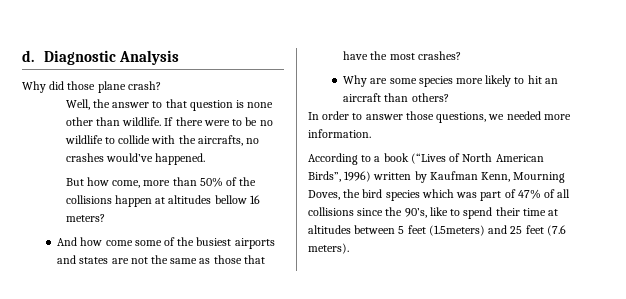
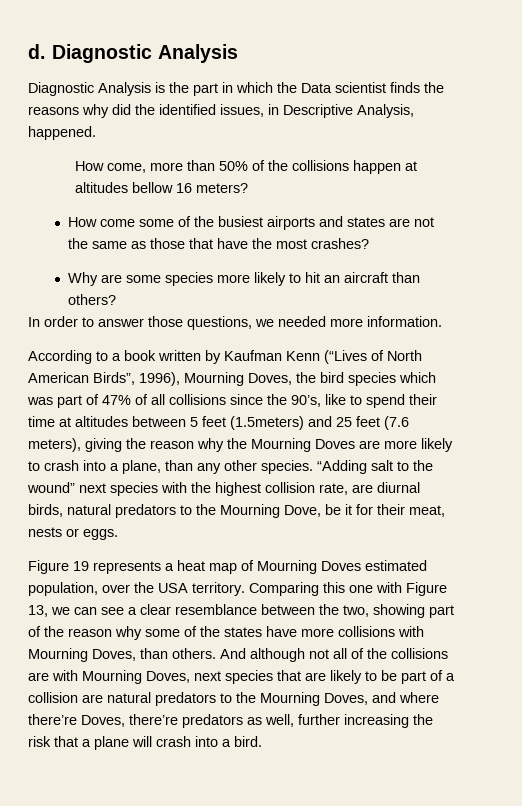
[22,81,161,93] [65,99,274,111] [65,117,273,126] [64,135,260,146] [65,153,153,162] Why did those plane crash? // Well, the answer to that question is none other than wildlife. If there were to be no wildlife to collide with the aircrafts, no crashes would’ve -> [28,82,444,96] [28,104,414,118] Diagnostic Analysis is the part in which the Data scientist finds the reasons why did the identified issues, in Descriptive Analysis,
[65,177,109,186] But how -> [75,161,105,171] How
[57,237,103,246] And how -> [67,217,97,227] How
(409, 157) none -> [158,350,320,364] written by Kaufman Kenn
[344,171,511,183] 1996) written by Kaufman Kenn, -> [139,372,180,386] 1996),
[308,243,349,254] meters). -> [28,438,453,452] [28,460,433,474] [27,482,420,496] [28,504,445,518] [28,527,118,540] [28,560,427,574] [28,582,447,596] [28,604,454,618] [28,626,424,640] [28,648,448,662] [28,670,455,684] [28,692,439,706] [28,714,433,728] [28,736,262,750] meters), giving the reason why the Mourning Doves are more likely to crash into a plane, than any other species. “Adding salt to the wound” next species with the highest collision rate, are diurnal birds, natural predators to the Mourning Dove, be it for their meat, nests or eggs. // Figure 19 represents a heat map of Mourning Doves estimated population, over the USA territory. Comparing this one with Figure 13, we can see a clear resemblance between the two, showing part of the reason why some of the states have more collisions with Mourning Doves, than others. And although not all of the collisions are with Mourning Doves, next species that are likely to be part of a collision are natural predators to the Mourning Doves, and where there’re Doves, there’re predators as well, further increasing the risk that a plane will crash into a bird.

